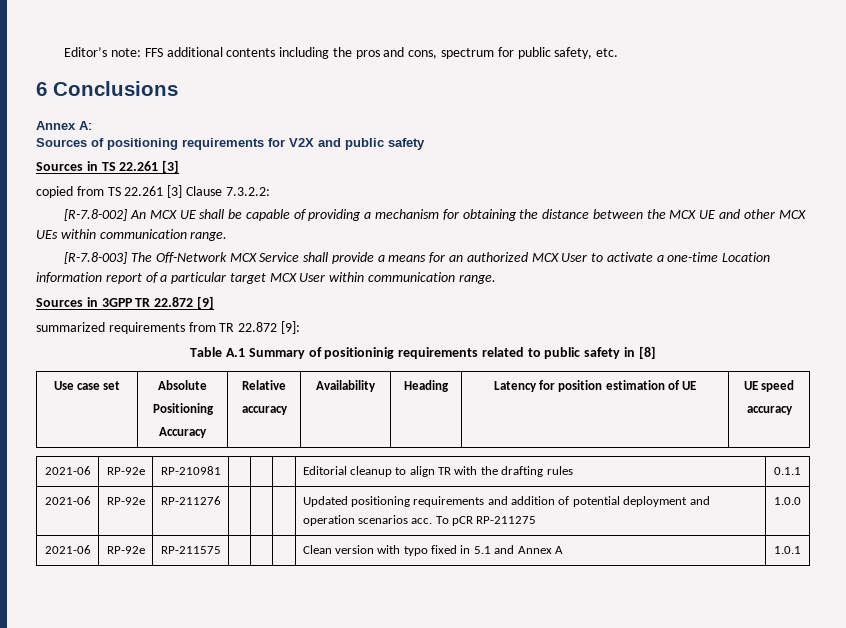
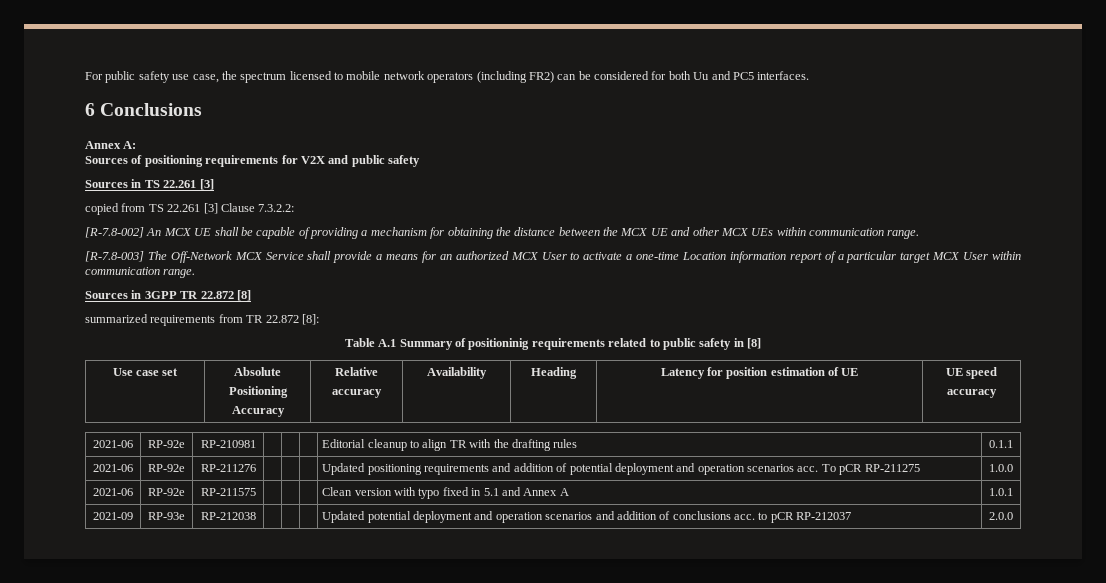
[64,47,619,59] Editor’s note: FFS additional contents including the pros and cons, spectrum for public safety, etc. -> [85,71,810,83] For public safety use case, the spectrum licensed to mobile network operators (including FR2) can be considered for both Uu and PC5 interfaces.
[196,296,214,309] [9] -> [236,290,251,301] [8]
[280,321,300,334] [9]: -> [301,314,319,325] [8]:
(801, 550) none -> [93,512,133,520] [148,512,185,520] [200,512,256,520] [322,511,852,523] [989,512,1013,520] // 2021-09 | RP-93e | RP-212038 | | | | Updated potential deployment and operation scenarios and addition of conclusions acc. to pCR RP-212037 | 2.0.0

